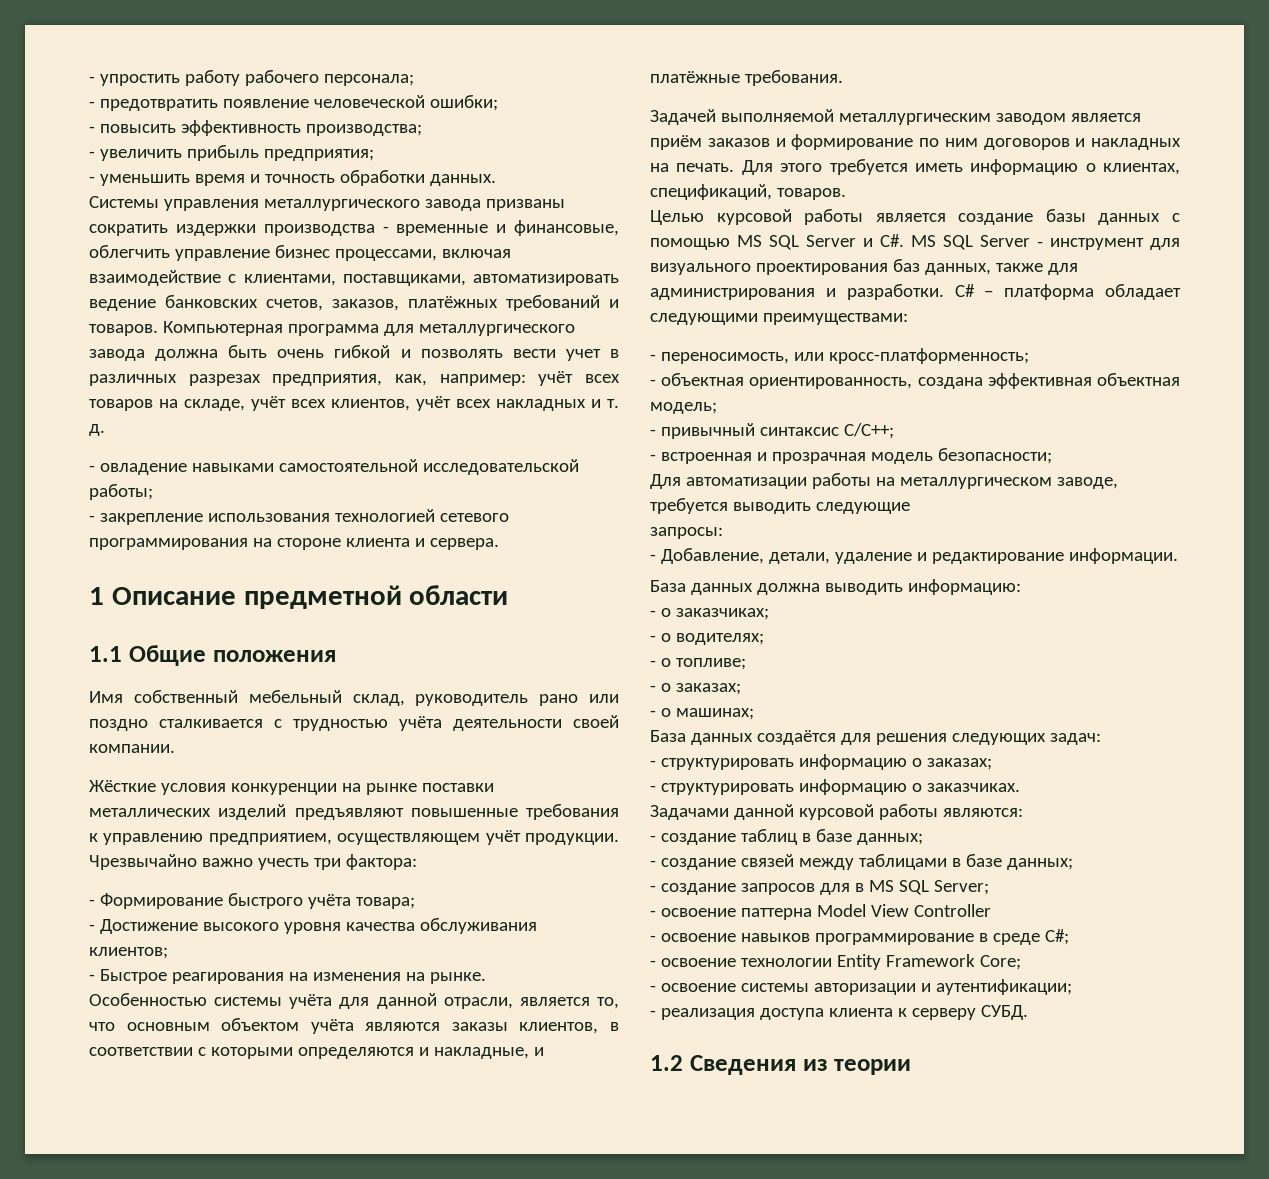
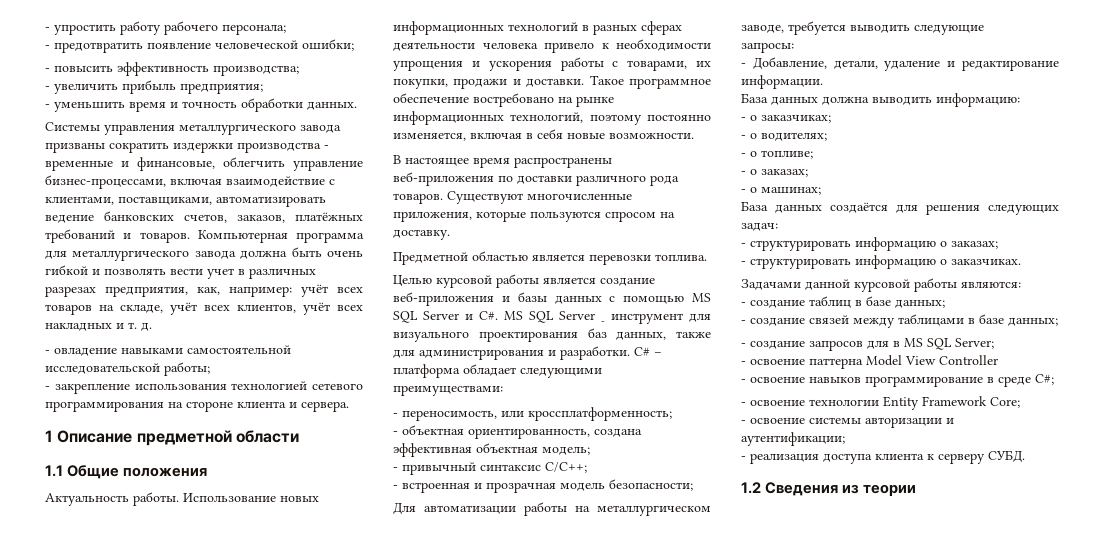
[274,245,437,261] бизнес процессами, -> [45,175,166,189] бизнес-процессами,
[89,690,619,706] [89,715,619,731] [89,744,175,753] [89,780,494,795] [89,804,619,820] [89,830,619,845] [89,854,417,870] [89,893,415,909] [89,918,537,934] [89,947,168,959] [89,969,486,984] [89,993,619,1009] [89,1018,619,1034] [89,1047,544,1059] [650,70,843,86] [650,109,1141,125] [650,134,1181,150] [650,159,1180,175] [650,184,846,200] Имя собственный мебельный склад, руководитель рано или поздно сталкивается с трудностью учёта деятельности своей компании. // Жёсткие условия конкуренции на рынке поставки металлических изделий предъявляют повышенные требования к управлению предприятием, осуществляющем учёт продукции. Чрезвычайно важно учесть три фактора: // - Формирование быстрого учёта товара; // - Достижение высокого уровня качества обслуживания клиентов; // - Быстрое реагирования на изменения на рынке. // Особенностью системы учёта для данной отрасли, является то, что основным объектом учёта являются заказы клиентов, в соответствии с которыми определяются и накладные, и платёжные требования. // Задачей выполняемой металлургическим заводом является приём заказов и формирование по ним договоров и накладных на печать. Для этого требуется иметь информацию о клиентах, спецификаций, товаров. -> [45,492,319,506] [393,21,682,35] [393,39,711,53] [393,57,711,71] [393,75,711,89] [393,93,614,107] [393,111,711,125] [393,129,694,141] [393,155,612,168] [393,172,679,186] [393,191,632,204] [393,211,675,222] [393,229,450,240] [393,251,707,265] Актуальность работы. Использование новых информационных технологий в разных сферах деятельности человека привело к необходимости упрощения и ускорения работы с товарами, их покупки, продажи и доставки. Такое программное обеспечение востребовано на рынке информационных технологий, поэтому постоянно изменяется, включая в себя новые возможности. // В настоящее время распространены веб-приложения по доставки различного рода товаров. Существуют многочисленные приложения, которые пользуются спросом на доставку. // Предметной областью является перевозки топлива.
(1034, 219) none -> [393,292,510,306] веб-приложения и
[828,348,1029,364] кросс-платформенность; -> [528,407,672,421] кроссплатформенность;

